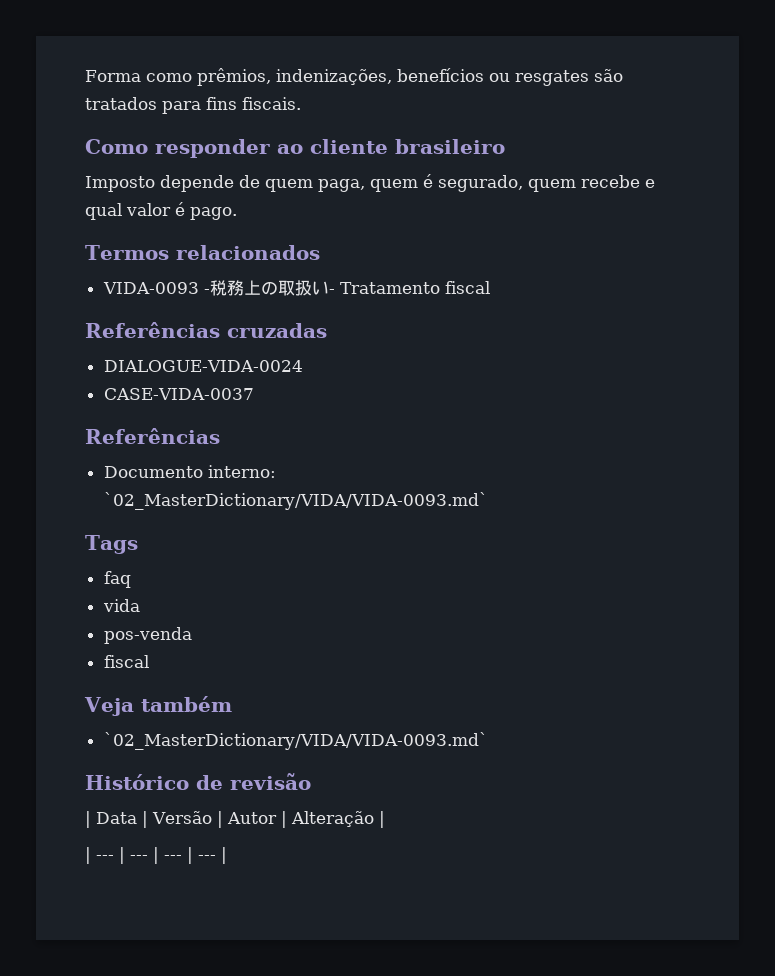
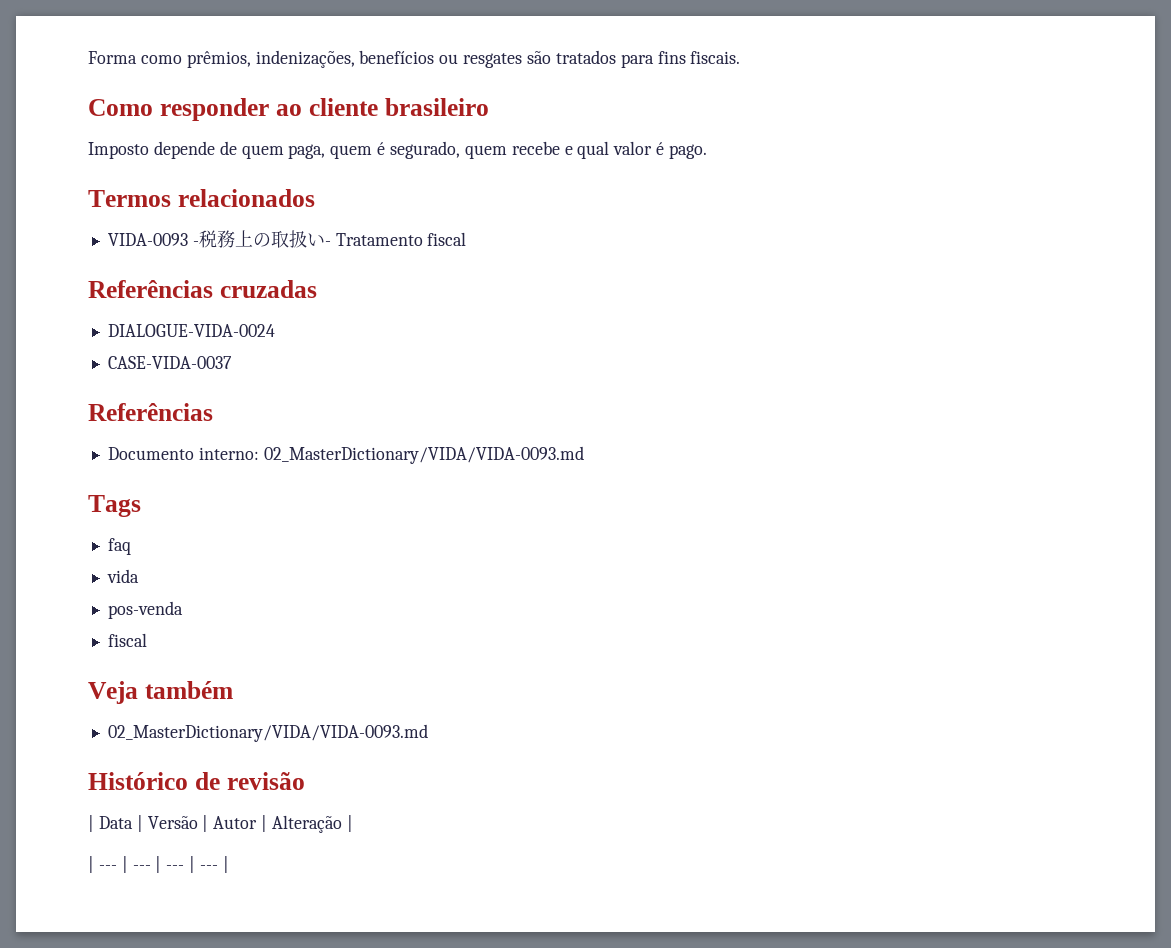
[103,492,488,510] `02_MasterDictionary/VIDA/VIDA-0093.md` -> [263,446,584,464] 02_MasterDictionary/VIDA/VIDA-0093.md
[103,732,488,750] `02_MasterDictionary/VIDA/VIDA-0093.md` -> [107,724,428,742] 02_MasterDictionary/VIDA/VIDA-0093.md

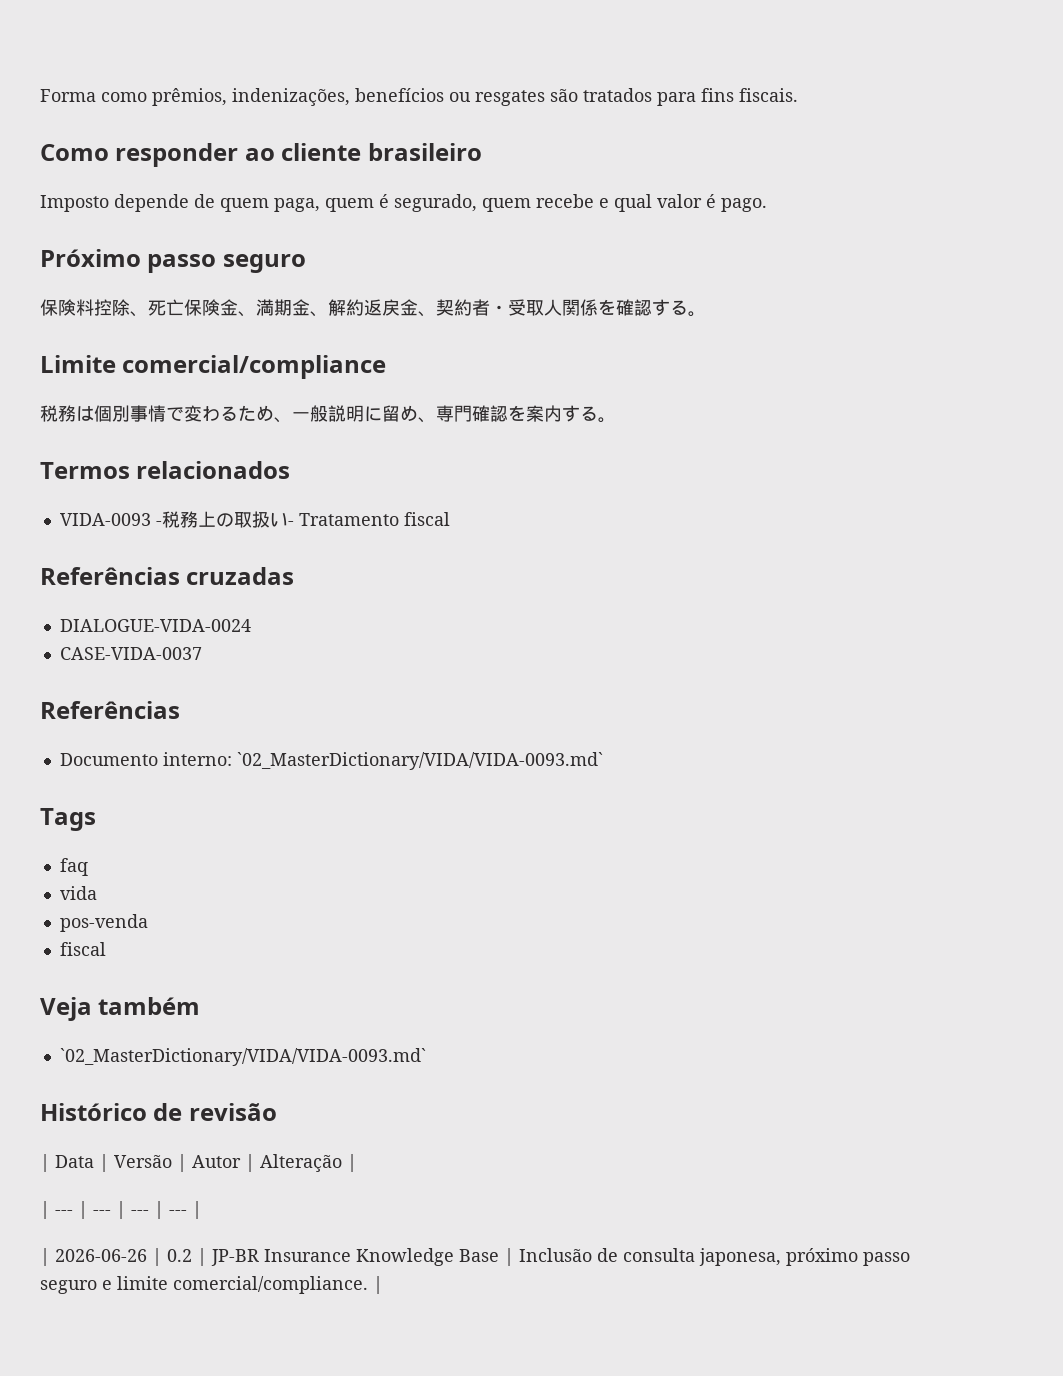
(708, 151) none -> [40,249,306,273] [40,299,706,317] [40,355,387,379] [40,405,616,423] // Próximo passo seguro // 保険料控除、死亡保険金、満期金、解約返戻金、契約者・受取人関係を確認する。 // Limite comercial/compliance // 税務は個別事情で変わるため、一般説明に留め、専門確認を案内する。
[263,446,584,464] 02_MasterDictionary/VIDA/VIDA-0093.md -> [236,752,603,770] `02_MasterDictionary/VIDA/VIDA-0093.md`
[107,724,428,742] 02_MasterDictionary/VIDA/VIDA-0093.md -> [59,1048,426,1066] `02_MasterDictionary/VIDA/VIDA-0093.md`
(229, 864) none -> [40,1248,910,1266] [40,1276,383,1294] // | 2026-06-26 | 0.2 | JP-BR Insurance Knowledge Base | Inclusão de consulta japonesa, próximo passo seguro e limite comercial/compliance. |

